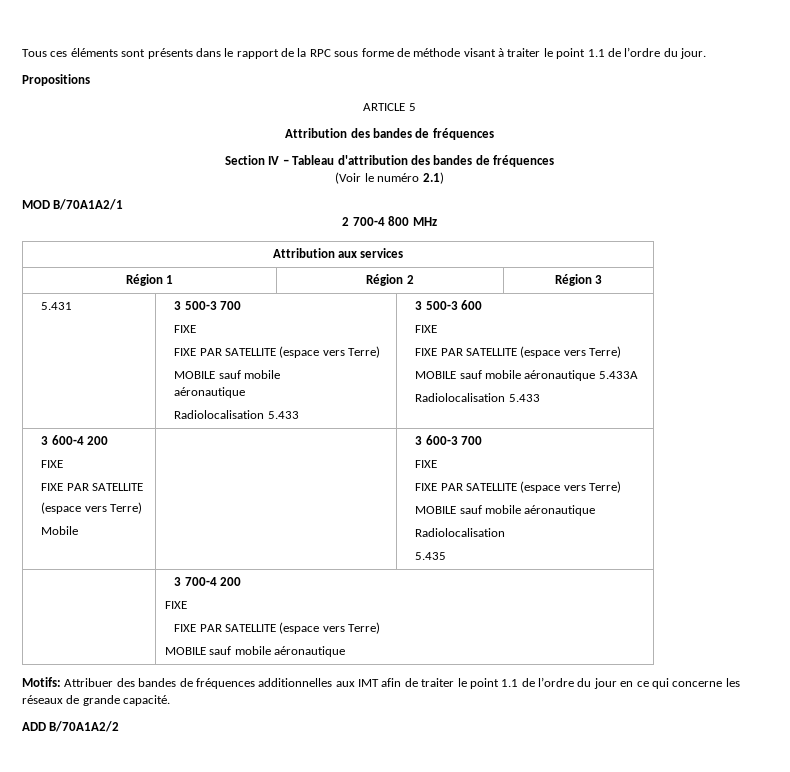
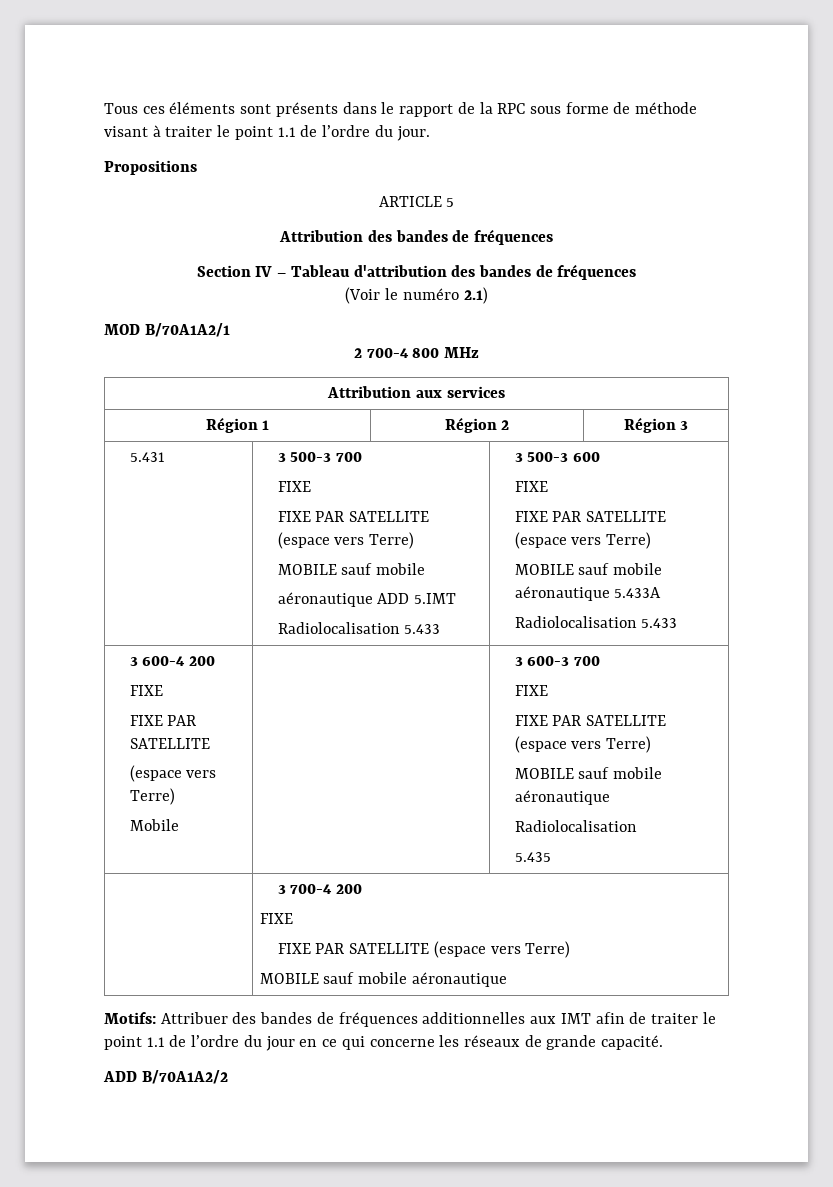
(246, 392) none -> [377,593,457,604] ADD 5.IMT

